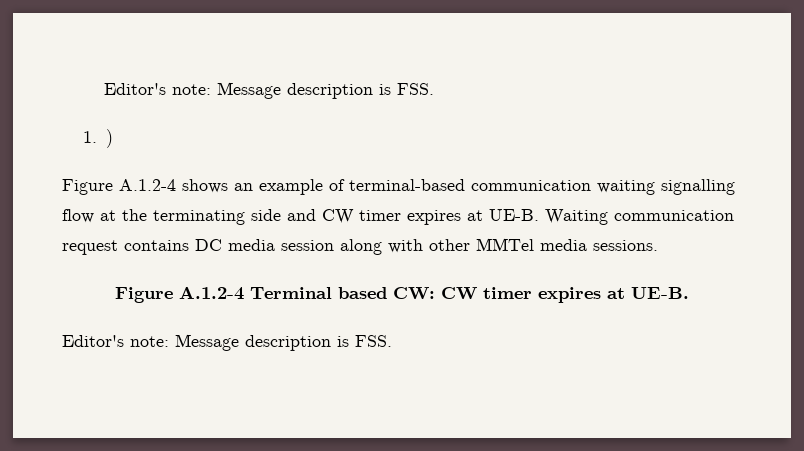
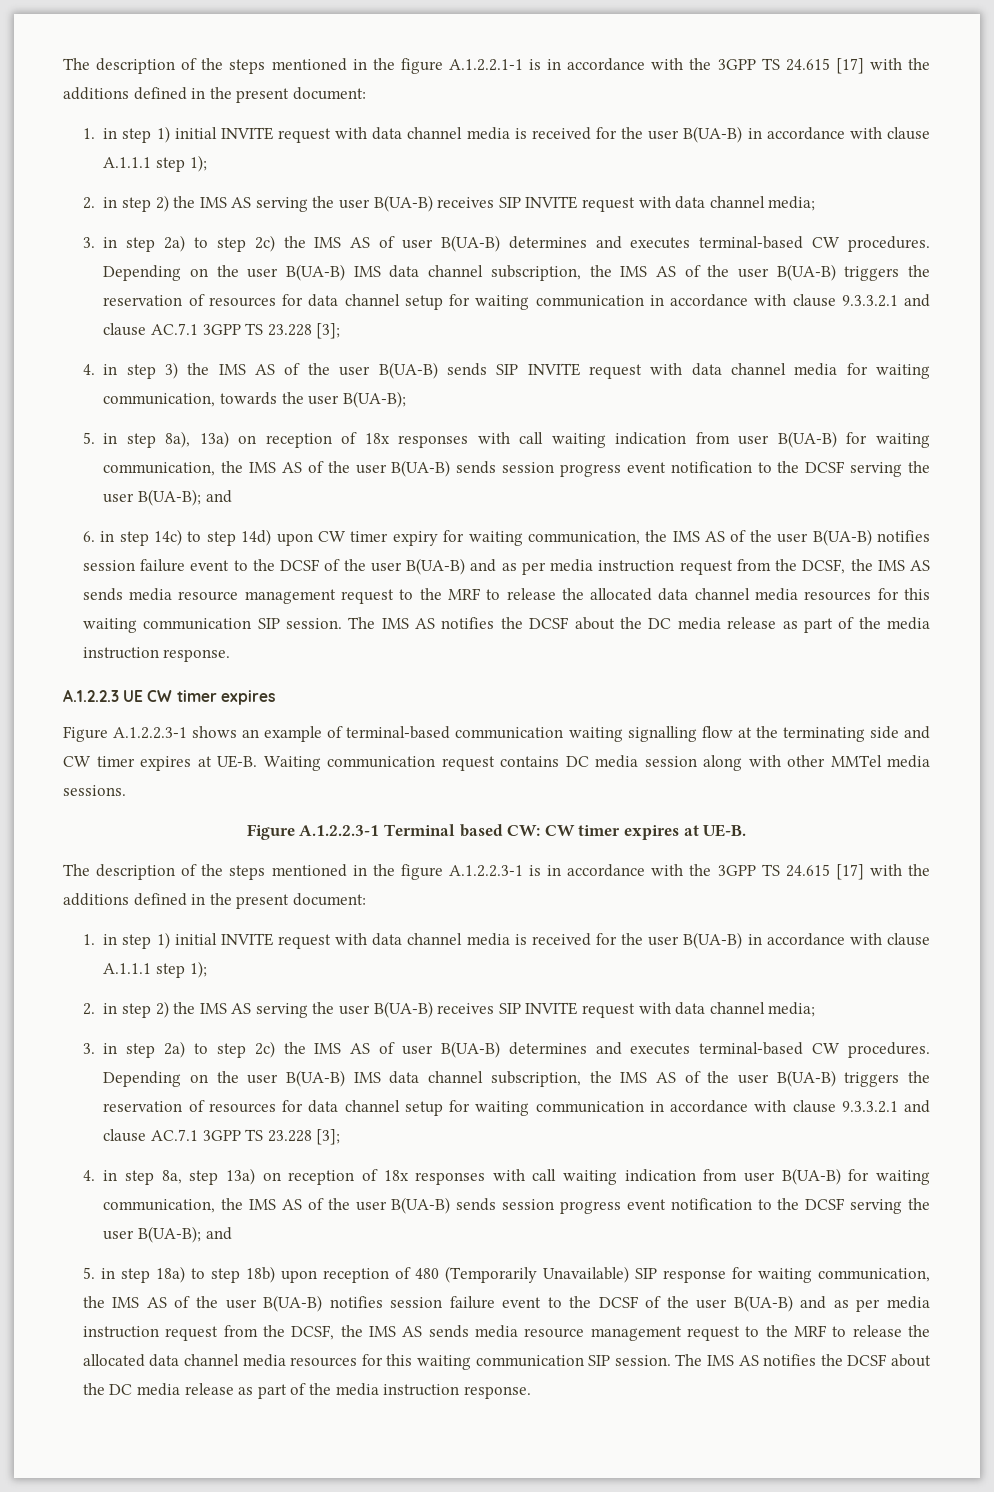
[103,82,434,99] [82,129,113,148] [62,179,176,195] Editor's note: Message description is FSS. // 1. ) // Figure A.1.2-4 -> [63,58,931,74] [63,87,366,103] [82,126,930,143] [103,155,207,172] [82,195,816,212] [82,235,930,252] [103,264,931,281] [103,294,930,310] [103,323,341,339] [82,362,930,379] [103,391,406,408] [82,431,930,448] [103,460,930,477] [103,489,232,506] [82,529,931,546] [82,558,930,575] [82,588,930,604] [82,617,930,633] [82,647,231,662] [63,689,275,705] [63,726,188,742] The description of the steps mentioned in the figure A.1.2.2.1-1 is in accordance with the 3GPP TS 24.615 [17] with the additions defined in the present document: // 1. in step 1) initial INVITE request with data channel media is received for the user B(UA-B) in accordance with clause A.1.1.1 step 1); // 2. in step 2) the IMS AS serving the user B(UA-B) receives SIP INVITE request with data channel media; // 3. in step 2a) to step 2c) the IMS AS of user B(UA-B) determines and executes terminal-based CW procedures. Depending on the user B(UA-B) IMS data channel subscription, the IMS AS of the user B(UA-B) triggers the reservation of resources for data channel setup for waiting communication in accordance with clause 9.3.3.2.1 and clause AC.7.1 3GPP TS 23.228 [3]; // 4. in step 3) the IMS AS of the user B(UA-B) sends SIP INVITE request with data channel media for waiting communication, towards the user B(UA-B); // 5. in step 8a), 13a) on reception of 18x responses with call waiting indication from user B(UA-B) for waiting communication, the IMS AS of the user B(UA-B) sends session progress event notification to the DCSF serving the user B(UA-B); and // 6. in step 14c) to step 14d) upon CW timer expiry for waiting communication, the IMS AS of the user B(UA-B) notifies session failure event to the DCSF of the user B(UA-B) and as per media instruction request from the DCSF, the IMS AS sends media resource management request to the MRF to release the allocated data channel media resources for this waiting communication SIP session. The IMS AS notifies the DCSF about the DC media release as part of the media instruction response. // A.1.2.2.3 UE CW timer expires // Figure A.1.2.2.3-1
[179,286,244,300] A.1.2-4 -> [299,825,380,836] A.1.2.2.3-1
[62,334,392,351] Editor's note: Message description is FSS. -> [63,864,931,880] [63,893,366,909] [82,932,930,949] [103,961,207,978] [82,1001,816,1018] [82,1041,930,1058] [103,1070,931,1087] [103,1100,930,1116] [103,1129,341,1145] [82,1168,930,1185] [103,1197,930,1214] [103,1226,232,1243] [82,1266,930,1283] [82,1295,930,1312] [82,1325,931,1341] [82,1354,931,1370] [82,1383,531,1399] The description of the steps mentioned in the figure A.1.2.2.3-1 is in accordance with the 3GPP TS 24.615 [17] with the additions defined in the present document: // 1. in step 1) initial INVITE request with data channel media is received for the user B(UA-B) in accordance with clause A.1.1.1 step 1); // 2. in step 2) the IMS AS serving the user B(UA-B) receives SIP INVITE request with data channel media; // 3. in step 2a) to step 2c) the IMS AS of user B(UA-B) determines and executes terminal-based CW procedures. Depending on the user B(UA-B) IMS data channel subscription, the IMS AS of the user B(UA-B) triggers the reservation of resources for data channel setup for waiting communication in accordance with clause 9.3.3.2.1 and clause AC.7.1 3GPP TS 23.228 [3]; // 4. in step 8a, step 13a) on reception of 18x responses with call waiting indication from user B(UA-B) for waiting communication, the IMS AS of the user B(UA-B) sends session progress event notification to the DCSF serving the user B(UA-B); and // 5. in step 18a) to step 18b) upon reception of 480 (Temporarily Unavailable) SIP response for waiting communication, the IMS AS of the user B(UA-B) notifies session failure event to the DCSF of the user B(UA-B) and as per media instruction request from the DCSF, the IMS AS sends media resource management request to the MRF to release the allocated data channel media resources for this waiting communication SIP session. The IMS AS notifies the DCSF about the DC media release as part of the media instruction response.

